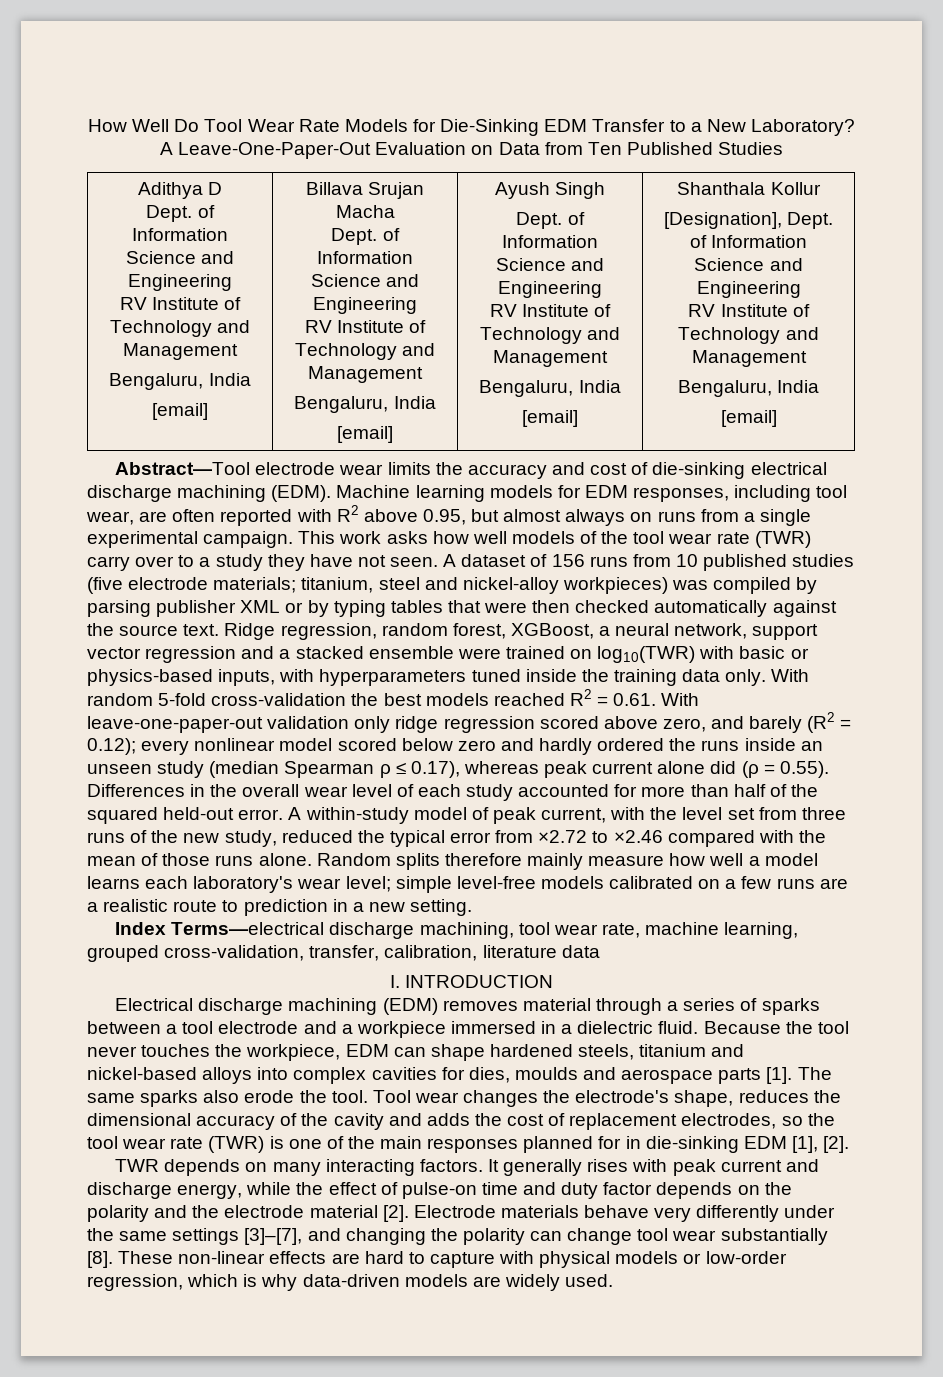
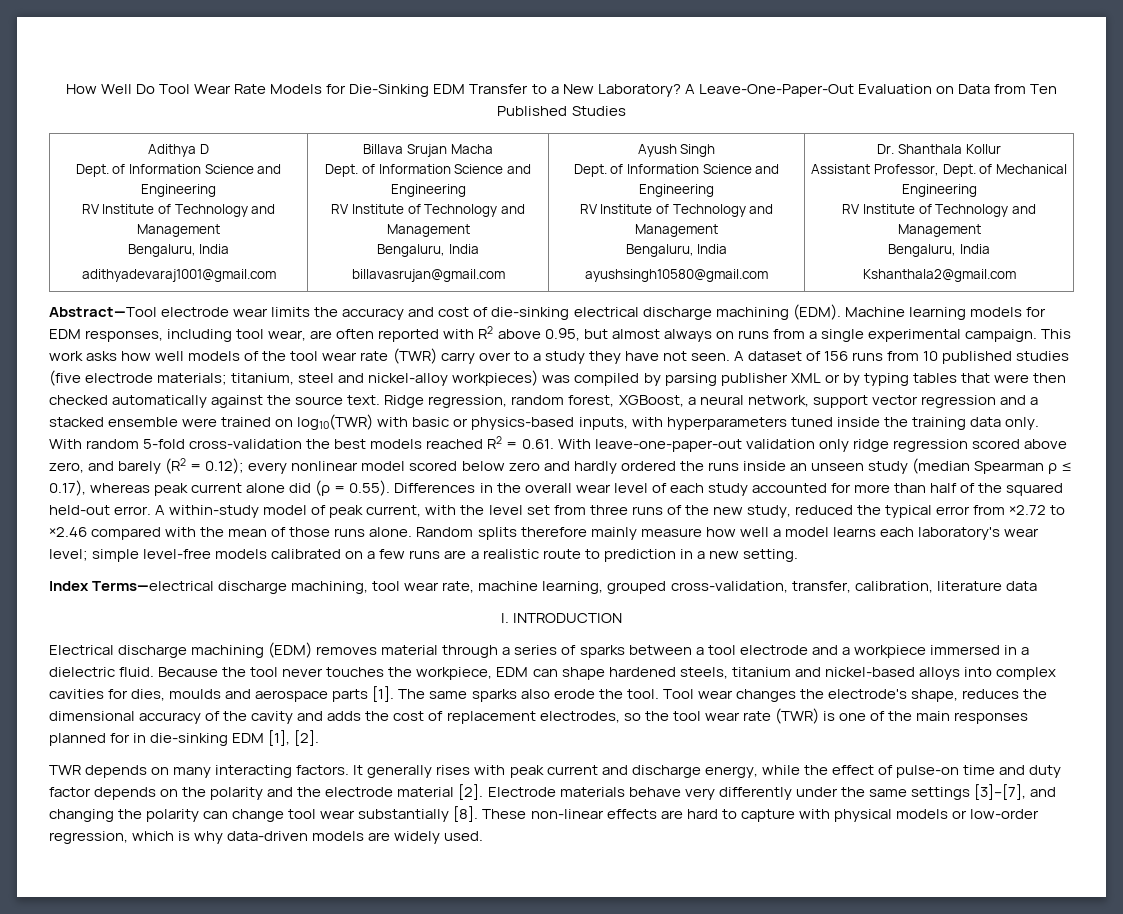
[152,403,208,420] [email] -> [81,269,276,282] adithyadevaraj1001@gmail.com
[337,426,393,443] [email] -> [351,269,505,282] billavasrujan@gmail.com
[522,410,578,427] [email] | -> [585,269,768,282] [877,144,895,154] ayushsingh10580@gmail.com | Dr.
[663,212,834,229] [689,235,808,248] [694,258,803,271] [696,281,801,298] [688,304,810,317] [678,327,819,344] [691,350,807,367] [677,380,820,397] [720,410,777,427] [Designation], Dept. of Information Science and Engineering // RV Institute of Technology and Management // Bengaluru, India // [email] -> [811,164,1067,177] [901,184,977,197] [842,204,1036,217] [897,224,981,237] [888,244,990,257] [862,269,1016,282] Assistant Professor, Dept. of Mechanical Engineering // RV Institute of Technology and Management // Bengaluru, India // Kshanthala2@gmail.com

